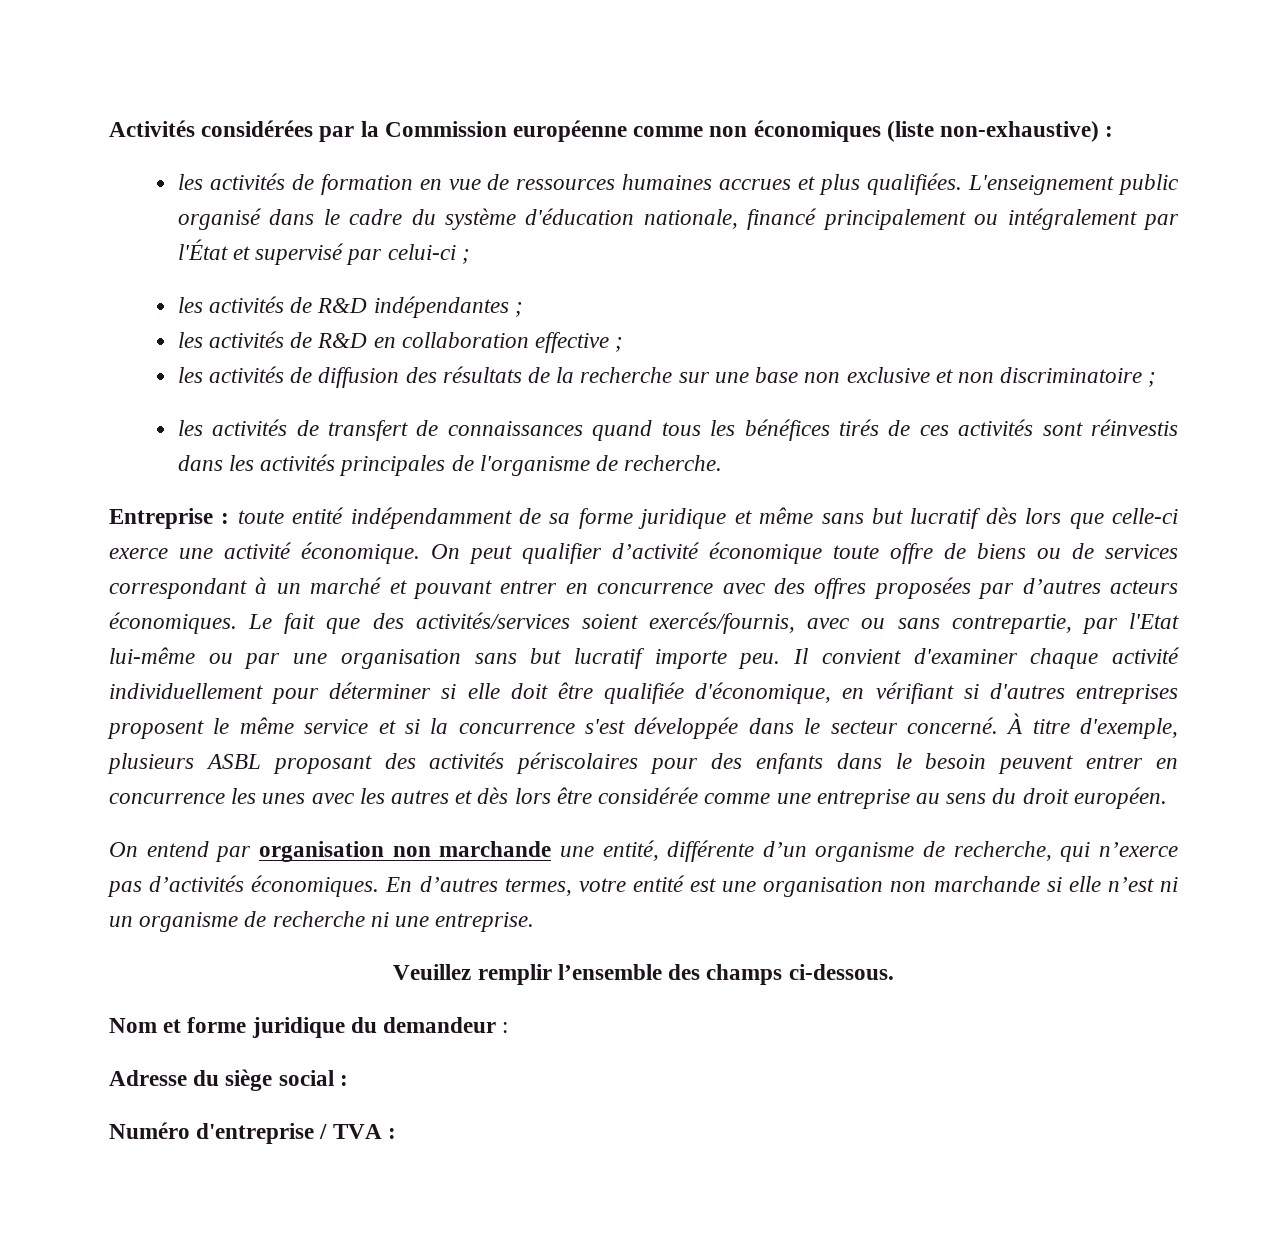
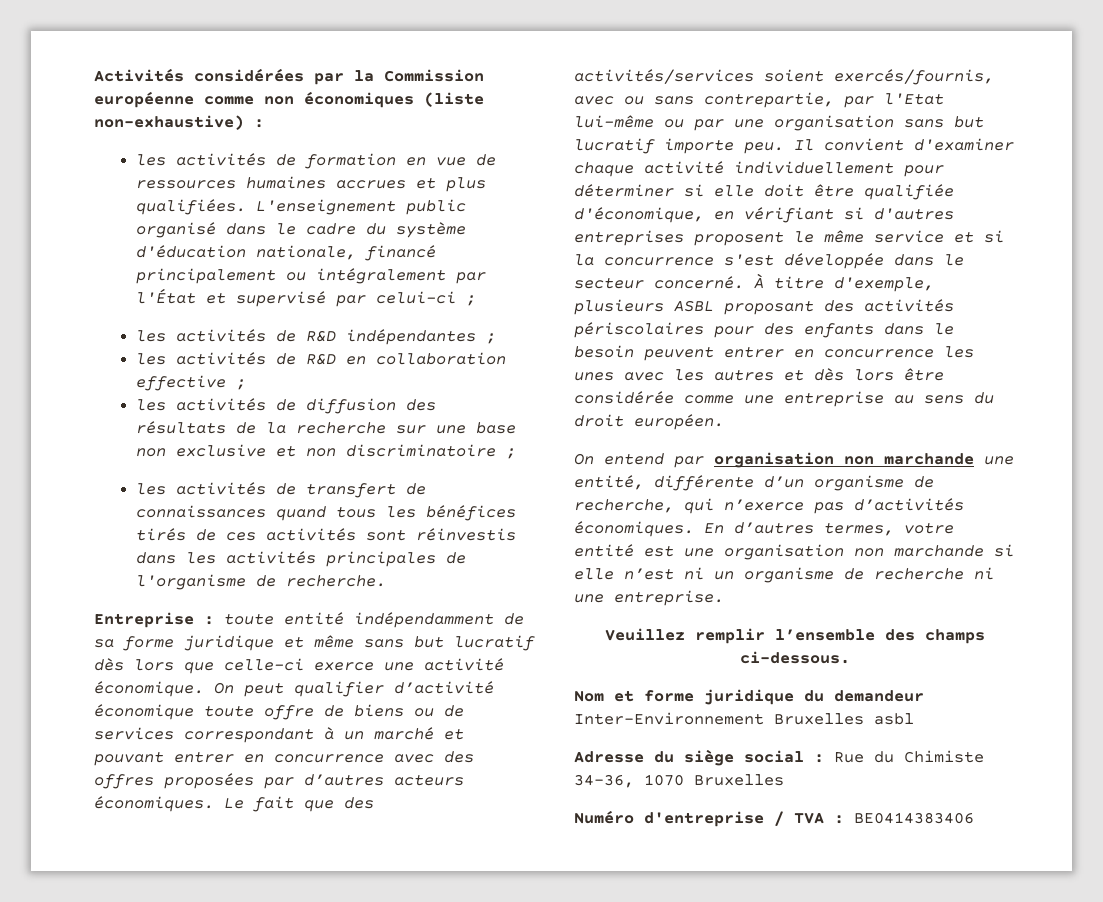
[502,1022,509,1033] : -> [574,712,914,725] Inter-Environnement Bruxelles asbl
(348, 1080) none -> [834,750,984,763] [574,774,784,788] Rue du Chimiste 34-36, 1070 Bruxelles
(396, 1133) none -> [854,812,974,824] BE0414383406

